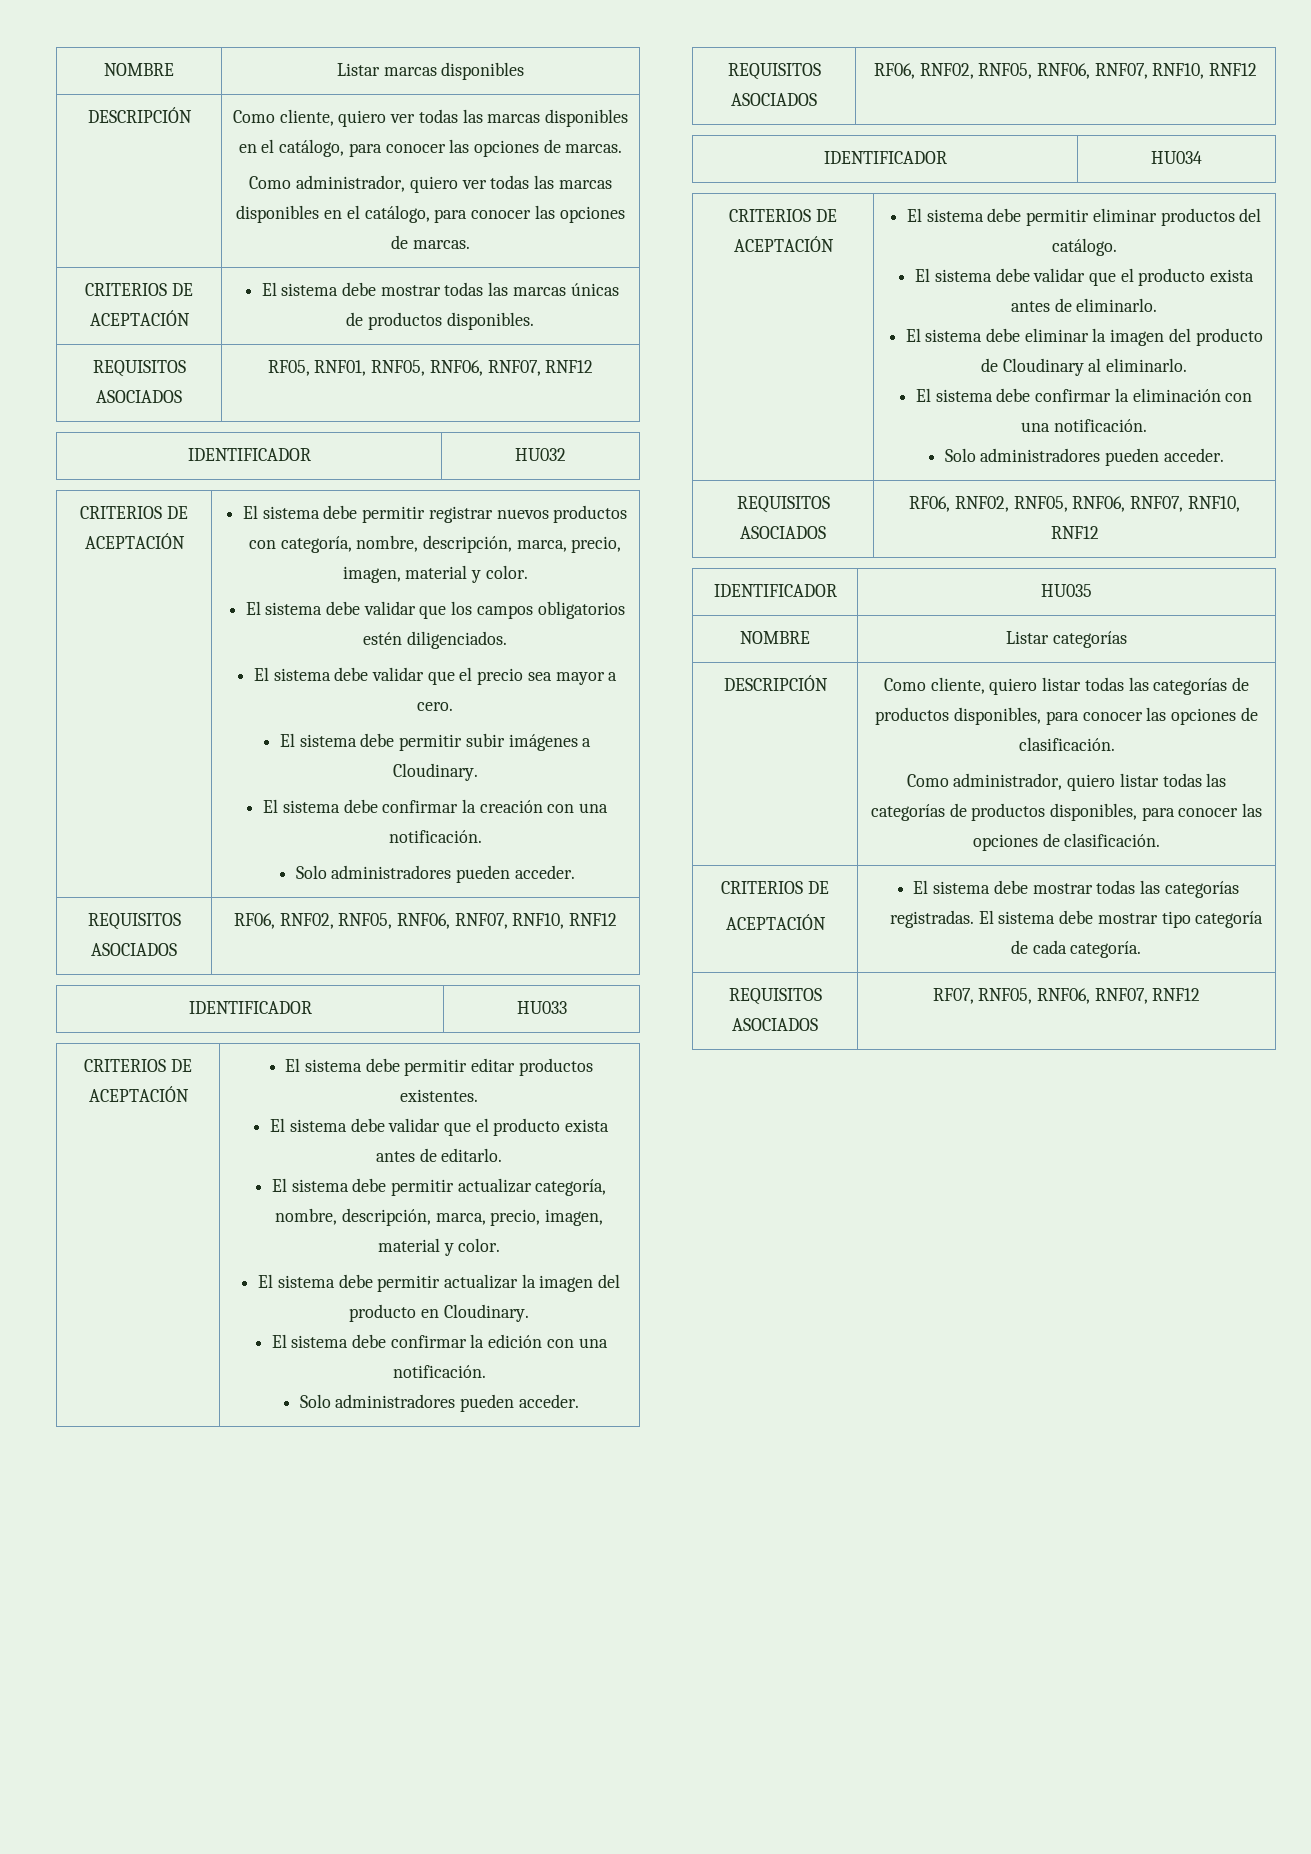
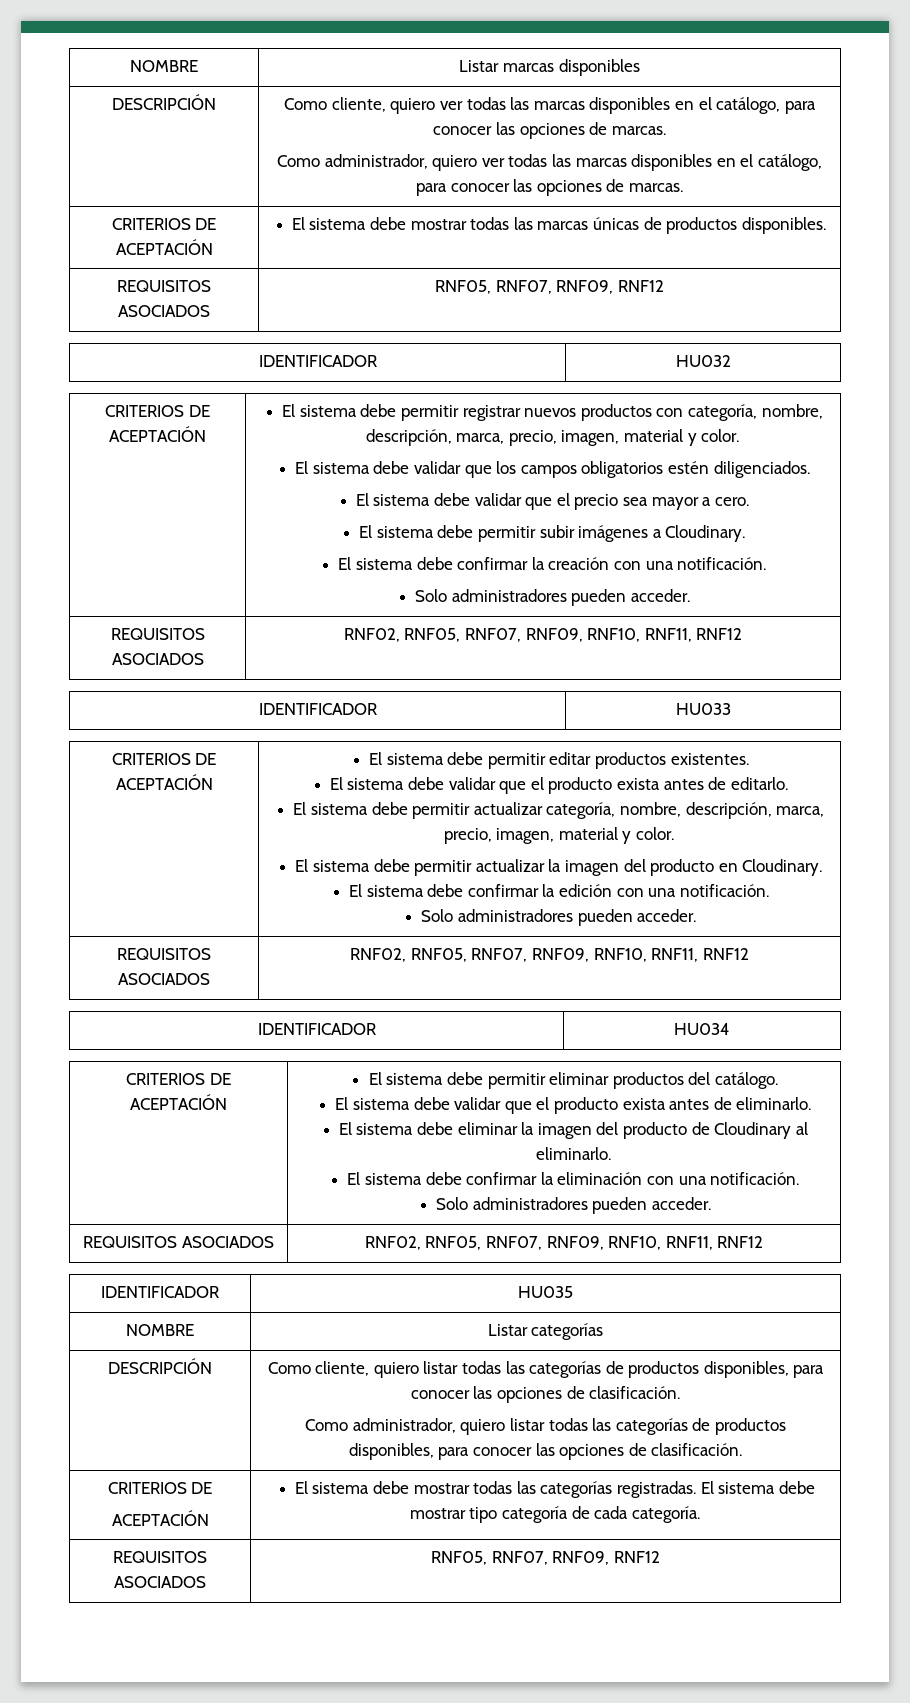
[267,360,541,376] RF05, RNF01, RNF05, RNF06, RNF07, -> [435,280,614,294] RNF05, RNF07, RNF09,
[233,913,565,929] RF06, RNF02, RNF05, RNF06, RNF07, RNF10, -> [343,628,692,642] RNF02, RNF05, RNF07, RNF09, RNF10, RNF11,
[873,63,1205,79] RF06, RNF02, RNF05, RNF06, RNF07, RNF10, -> [350,948,699,962] RNF02, RNF05, RNF07, RNF09, RNF10, RNF11,
[909,496,1240,512] RF06, RNF02, RNF05, RNF06, RNF07, RNF10, -> [364,1236,713,1250] RNF02, RNF05, RNF07, RNF09, RNF10, RNF11,
[932,988,1148,1004] RF07, RNF05, RNF06, RNF07, -> [431,1551,610,1565] RNF05, RNF07, RNF09,

